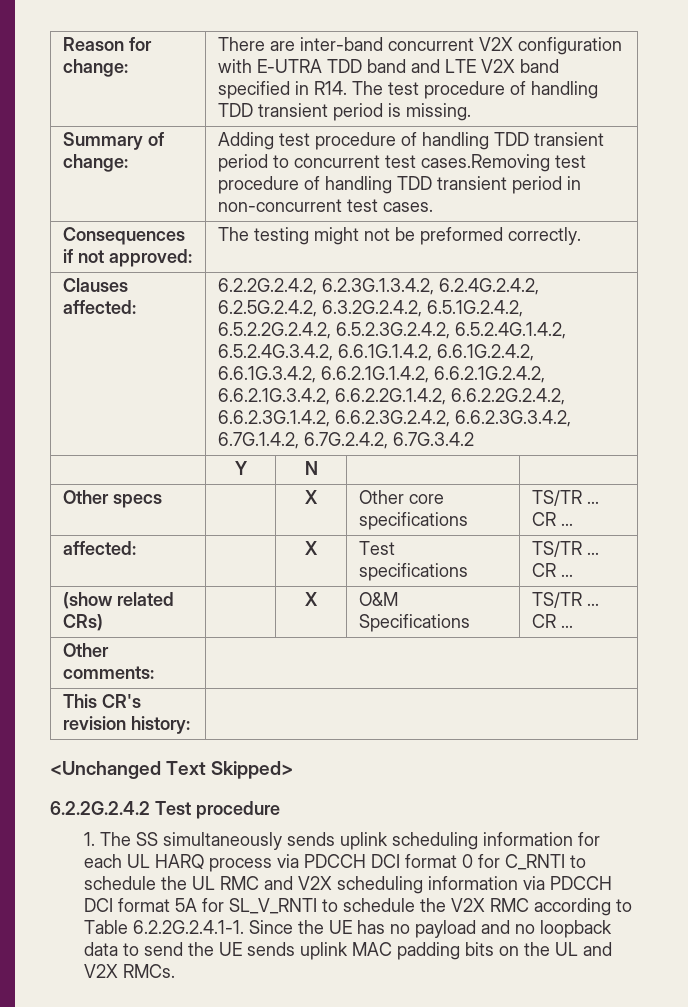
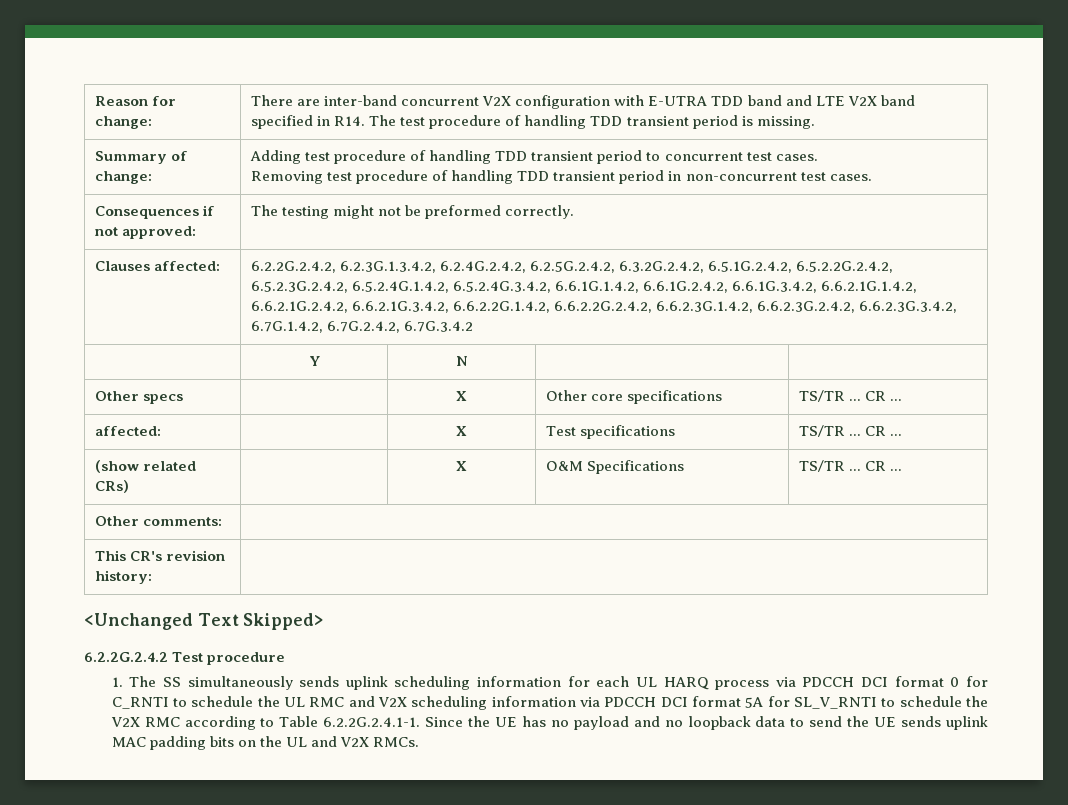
[420,154,550,172] cases.Removing -> [775,154,818,161] [251,171,324,184] cases. // Removing

